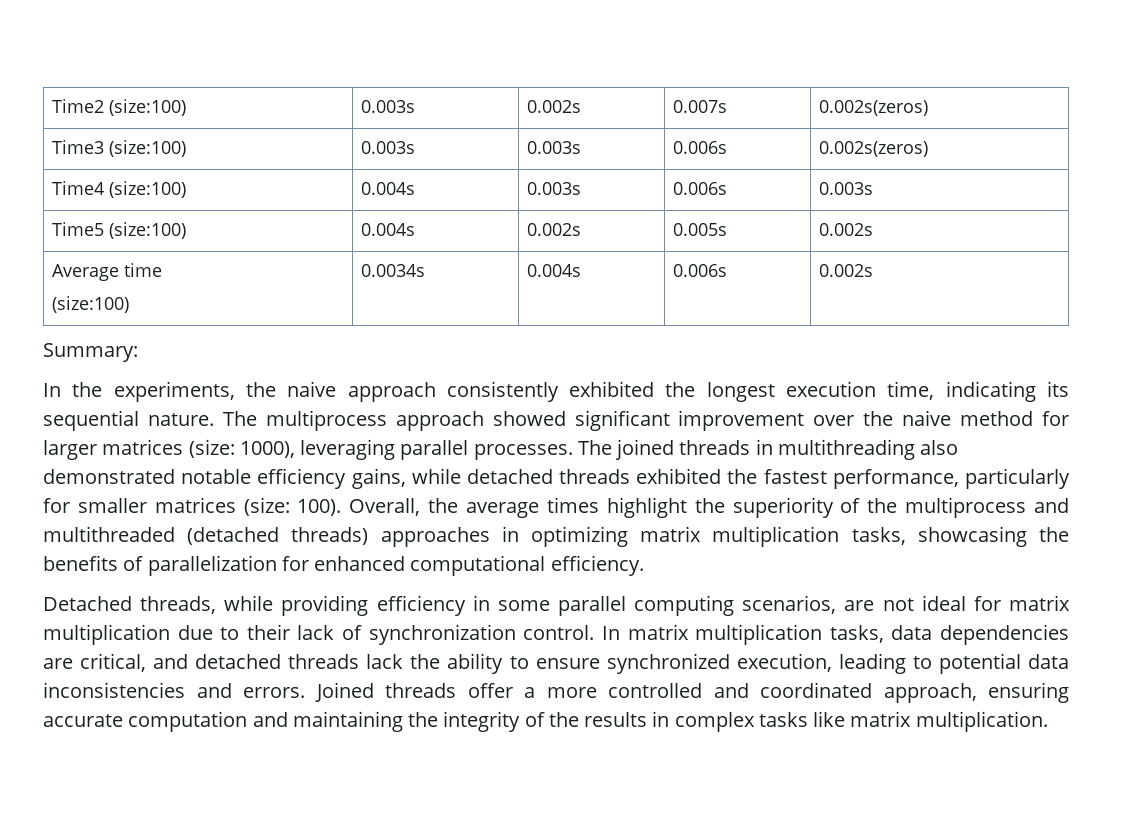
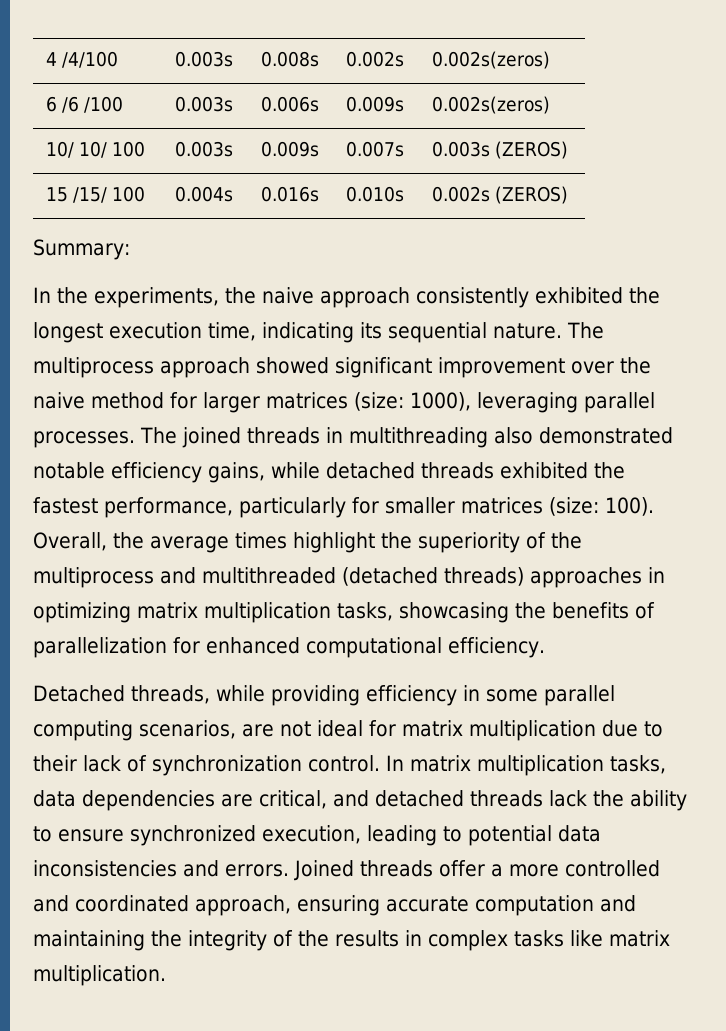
[51,99,186,116] [360,100,415,113] [526,100,581,113] [672,100,727,113] [818,100,928,116] [51,140,186,157] [360,141,415,154] [526,141,581,154] [672,141,727,154] [818,141,928,157] [51,181,186,198] [360,182,415,195] [526,182,581,195] [672,182,727,195] [818,182,873,195] [51,222,186,239] [360,223,415,236] [526,223,581,236] [672,223,727,236] [818,223,873,236] [51,263,162,281] [51,296,129,313] [360,264,425,277] [526,264,581,277] [672,264,727,277] [818,264,873,277] Time2 (size:100) | 0.003s | 0.002s | 0.007s | 0.002s(zeros) // Time3 (size:100) | 0.003s | 0.003s | 0.006s | 0.002s(zeros) // Time4 (size:100) | 0.004s | 0.003s | 0.006s | 0.003s // Time5 (size:100) | 0.004s | 0.002s | 0.005s | 0.002s // Average time // (size:100) | 0.0034s | 0.004s | 0.006s | 0.002s -> [46,51,119,68] [175,51,234,67] [261,51,320,67] [346,51,405,67] [432,51,551,69] [46,96,124,113] [175,96,234,112] [261,96,320,112] [346,96,405,112] [432,96,551,114] [46,141,146,158] [175,141,234,157] [261,141,320,157] [346,141,405,157] [432,141,569,159] [46,186,146,203] [175,186,234,202] [261,186,320,202] [346,186,405,202] [432,186,569,204] 4 /4/100 | 0.003s | 0.008s | 0.002s | 0.002s(zeros) // 6 /6 /100 | 0.003s | 0.006s | 0.009s | 0.002s(zeros) // 10/ 10/ 100 | 0.003s | 0.009s | 0.007s | 0.003s (ZEROS) // 15 /15/ 100 | 0.004s | 0.016s | 0.010s | 0.002s (ZEROS)

